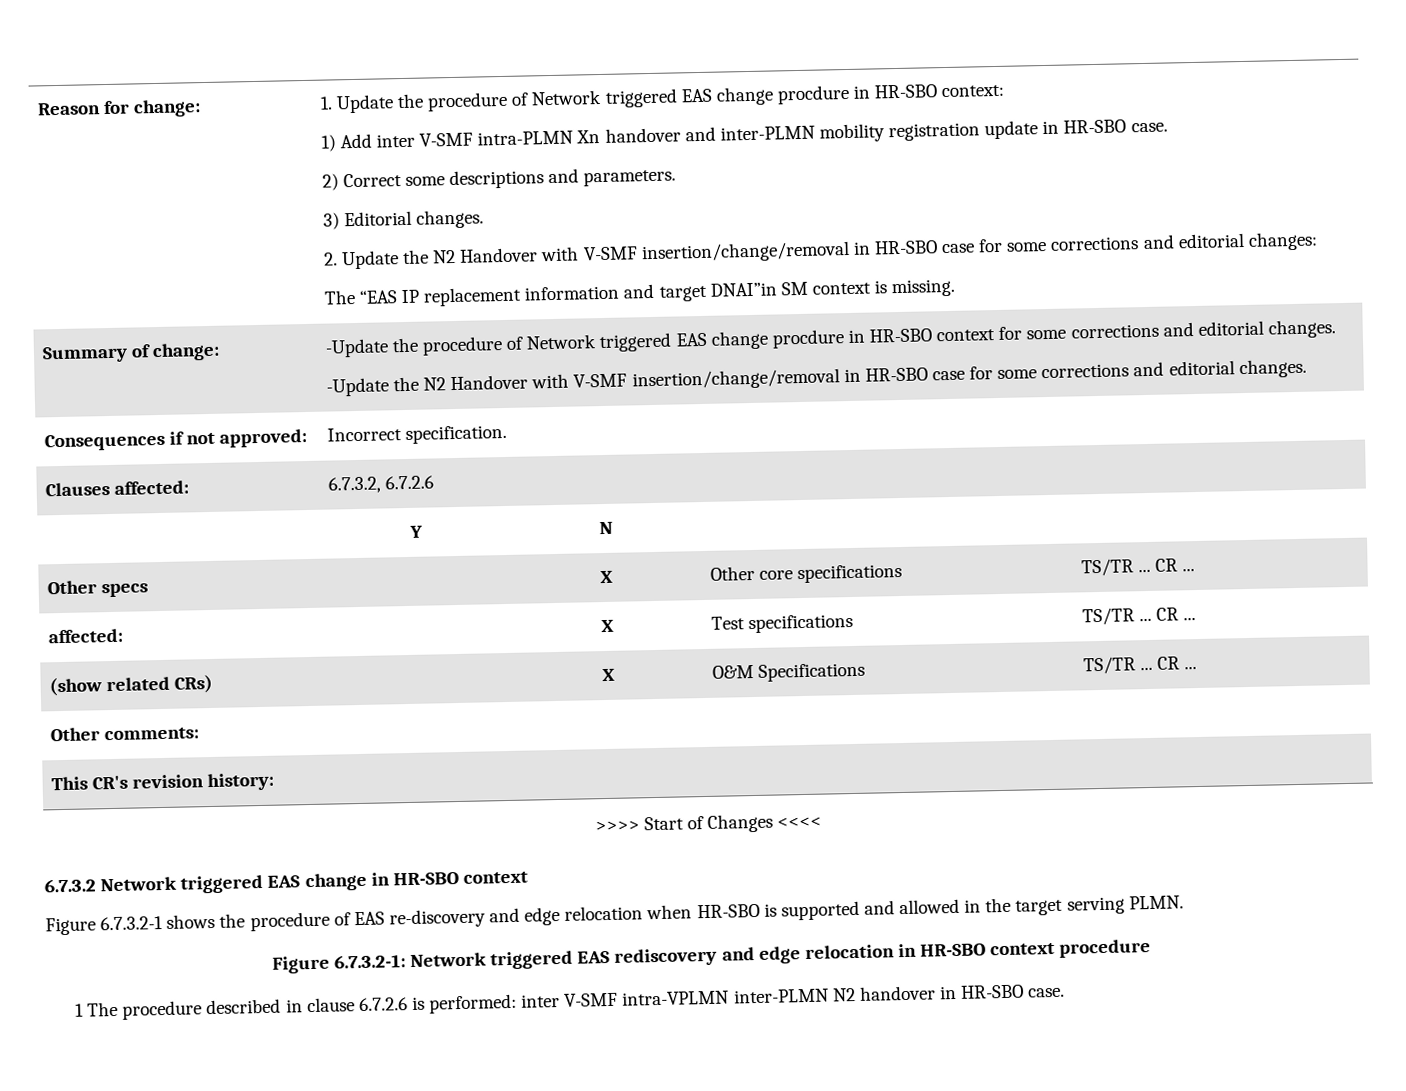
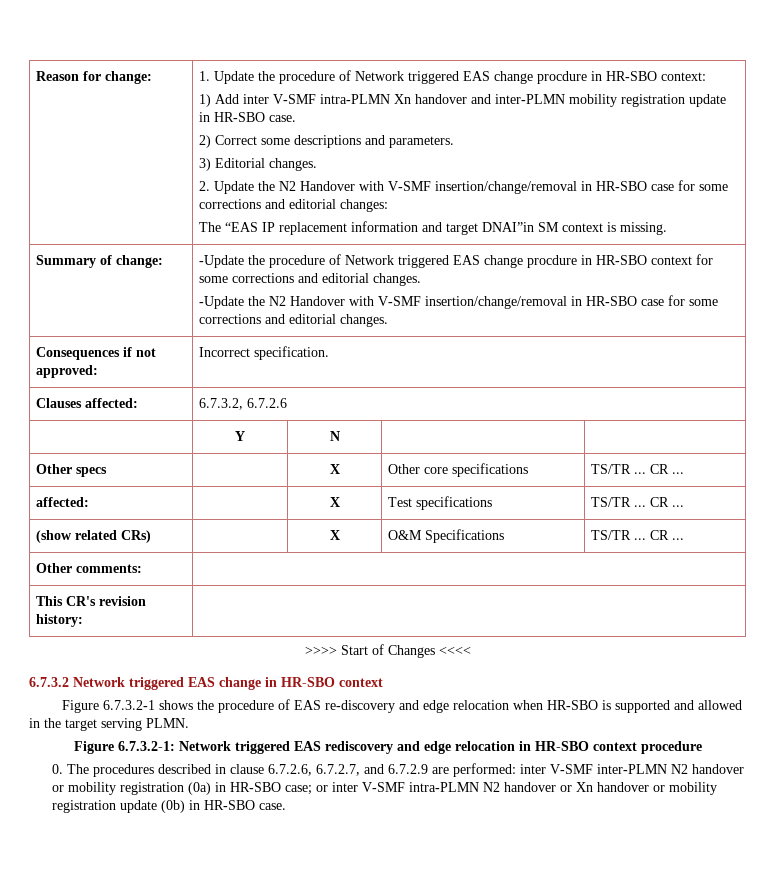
[75,996,425,1020] 1 The procedure described in clause 6.7.2.6 is -> [52,764,450,777] 0. The procedures described in clause 6.7.2.6, 6.7.2.7, and 6.7.2.9 are
[622,990,730,1006] intra-VPLMN -> (594, 769) none
(936, 993) none -> [52,782,718,795] [52,800,186,813] or mobility registration (0a) in HR-SBO case; or inter V-SMF intra-PLMN N2 handover or Xn handover or mobility registration update (0b)

